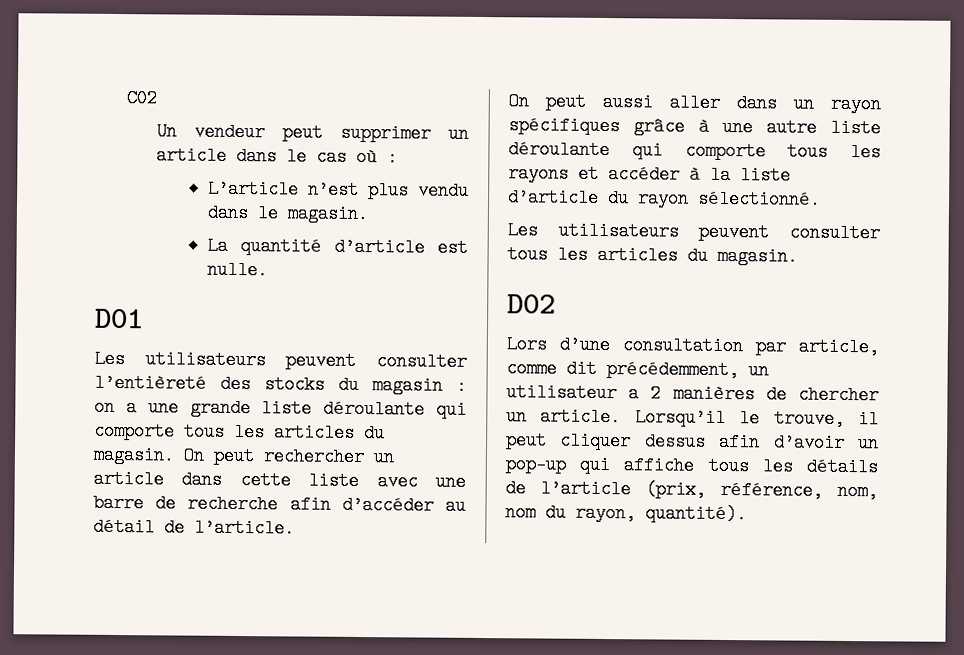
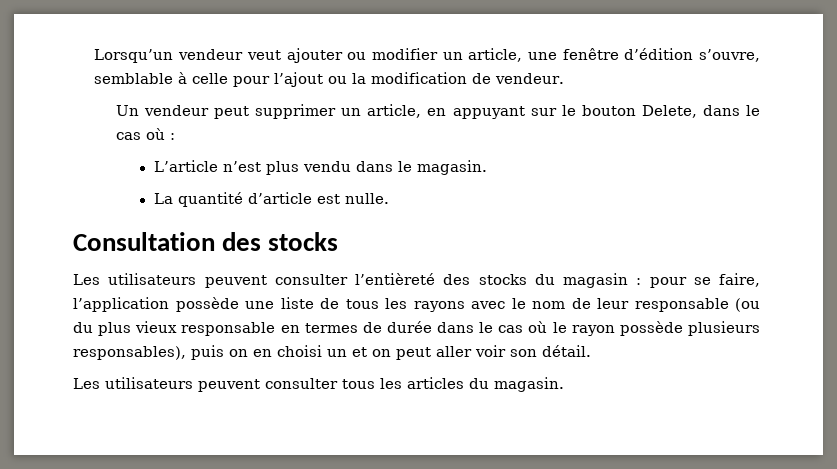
[126,89,158,108] C02 -> [94,48,760,63] [94,72,565,87] Lorsqu’un vendeur veut ajouter ou modifier un article, une fenêtre d’édition s’ouvre, semblable à celle pour l’ajout ou la modification de vendeur.
[156,146,228,165] article -> [367,104,697,119] article, en appuyant sur le bouton Delete,
[94,308,144,329] D01 -> [73,232,339,251] Consultation des stocks
[94,397,467,419] [94,421,385,443] [93,445,395,467] [93,469,466,491] [93,493,466,515] [93,517,295,538] [508,92,881,114] [508,116,881,138] [508,140,881,162] [508,164,791,185] [507,188,821,209] on a une grande liste déroulante qui comporte tous les articles du magasin. On peut rechercher un article dans cette liste avec une barre de recherche afin d’accéder au détail de l’article. // On peut aussi aller dans un rayon spécifiques grâce à une autre liste déroulante qui comporte tous les rayons et accéder à la liste d’article du rayon sélectionné. -> [649,273,760,288] [73,297,760,312] [73,321,760,336] [73,345,591,360] pour se faire, l’application possède une liste de tous les rayons avec le nom de leur responsable (ou du plus vieux responsable en termes de durée dans le cas où le rayon possède plusieurs responsables), puis on en choisi un et on peut aller voir son détail.
[507,294,556,314] [506,335,879,357] [506,359,769,380] [506,383,879,405] [506,407,879,429] [506,431,879,453] [505,455,878,477] [505,479,878,501] [505,503,747,524] // D02 // Lors d’une consultation par article, comme dit précédemment, un utilisateur a 2 manières de chercher un article. Lorsqu’il le trouve, il peut cliquer dessus afin d’avoir un pop-up qui affiche tous les détails de l’article (prix, référence, nom, nom du rayon, quantité). -> (564, 384) none

